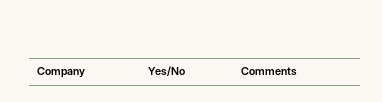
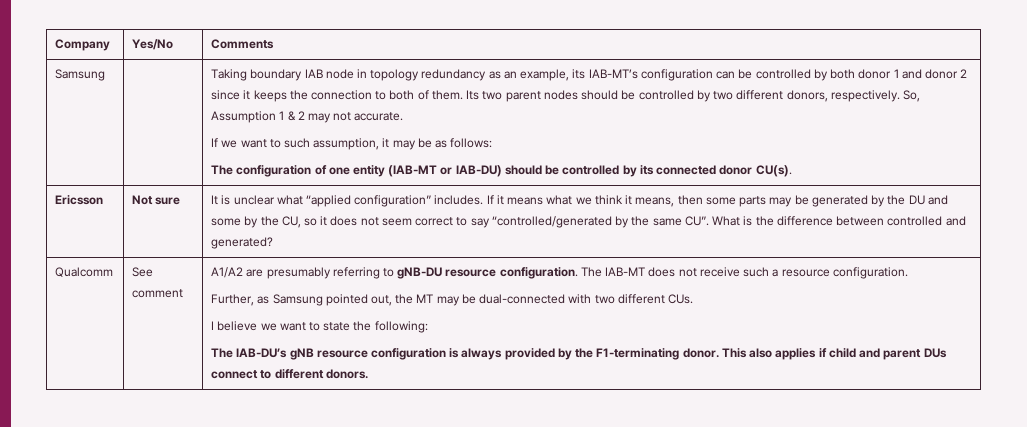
(297, 71) none -> [55,69,106,81] [211,69,968,81] [211,90,921,102] [211,111,404,123] [211,138,493,150] [211,165,792,177] [55,195,104,205] [132,195,181,205] [211,195,948,207] [211,216,966,228] [211,237,274,249] [55,267,114,277] [132,267,154,277] [132,289,184,298] [211,267,908,279] [211,294,694,306] [211,321,428,333] [211,348,947,360] [211,369,368,379] // Samsung | | Taking boundary IAB node in topology redundancy as an example, its IAB-MT’s configuration can be controlled by both donor 1 and donor 2 since it keeps the connection to both of them. Its two parent nodes should be controlled by two different donors, respectively. So, Assumption 1 & 2 may not accurate. // If we want to such assumption, it may be as follows: // The configuration of one entity (IAB-MT or IAB-DU) should be controlled by its connected donor CU(s). // Ericsson | Not sure | It is unclear what “applied configuration” includes. If it means what we think it means, then some parts may be generated by the DU and some by the CU, so it does not seem correct to say “controlled/generated by the same CU”. What is the difference between controlled and generated? // Qualcomm | See comment | A1/A2 are presumably referring to gNB-DU resource configuration. The IAB-MT does not receive such a resource configuration. // Further, as Samsung pointed out, the MT may be dual-connected with two different CUs. // I believe we want to state the following: // The IAB-DU’s gNB resource configuration is always provided by the F1-terminating donor. This also applies if child and parent DUs connect to different donors.

